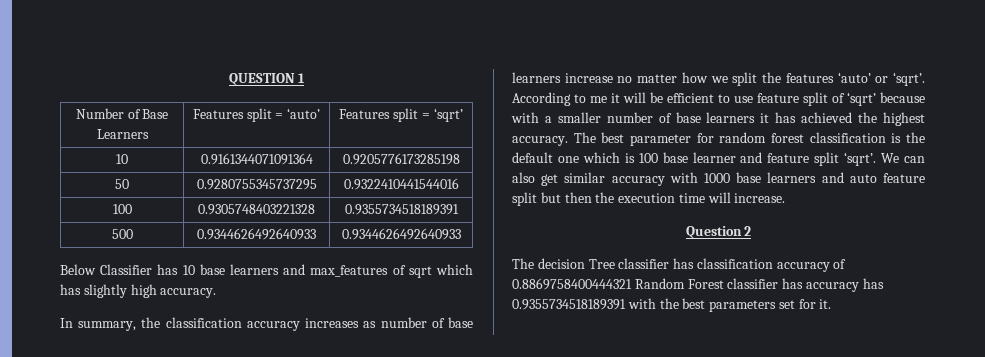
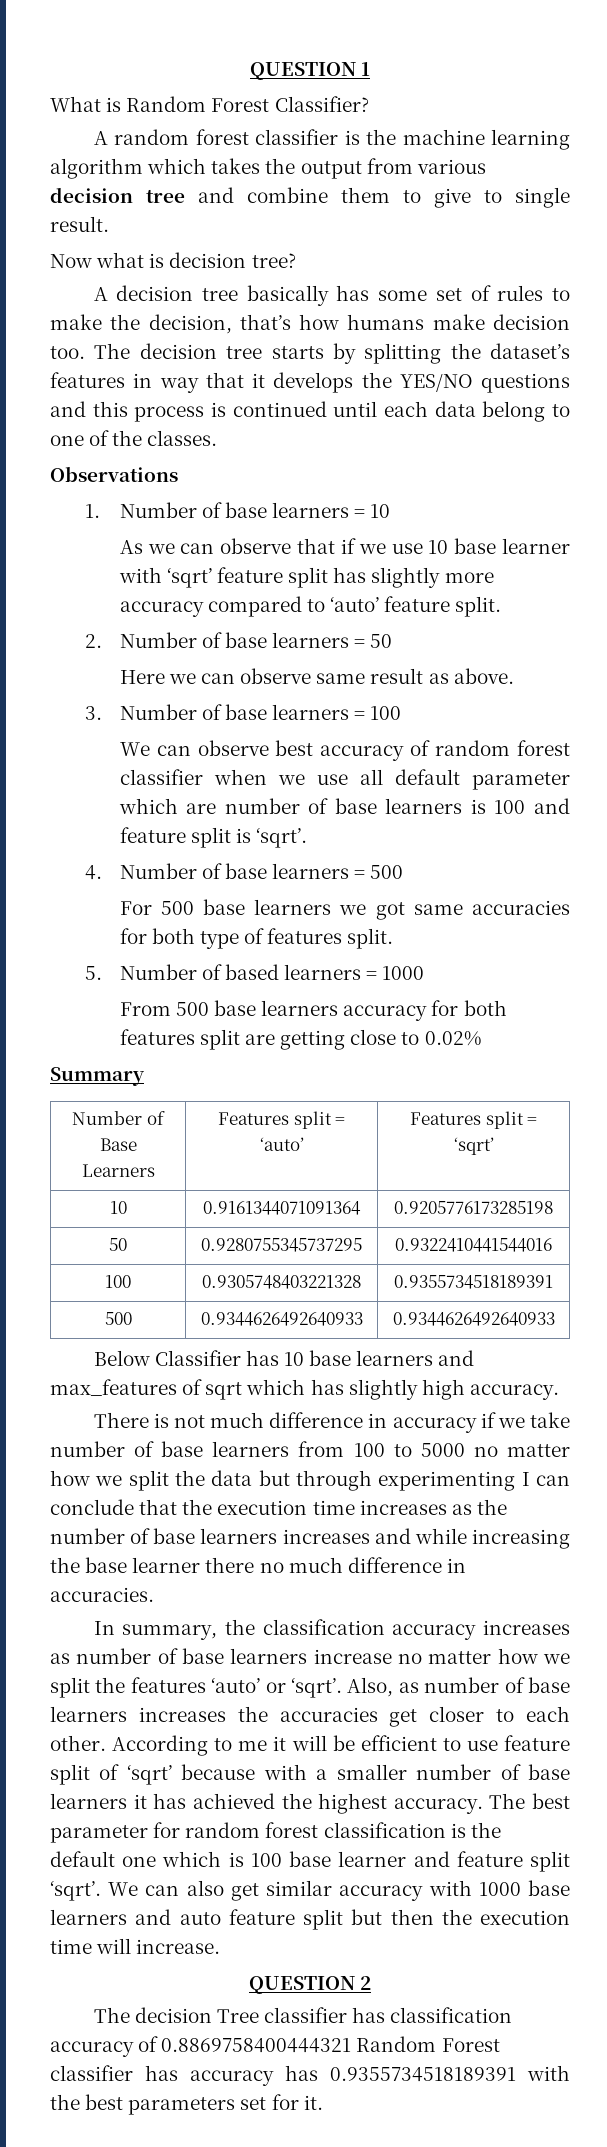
(306, 78) none -> [50,96,369,112] [93,129,570,150] [50,158,486,179] [50,187,570,208] [50,216,109,232] [50,252,296,268] [93,285,570,306] [50,314,570,334] [50,343,570,364] [50,372,570,393] [50,401,570,422] [50,430,218,446] [50,466,178,482] [84,502,391,518] [119,538,571,554] [118,567,494,588] [119,596,502,617] [84,632,393,648] [119,668,514,684] [84,704,402,720] [119,740,570,761] [119,769,570,790] [118,798,570,814] [119,827,308,848] [84,863,404,880] [119,899,570,920] [119,928,394,949] [84,964,425,980] [119,1000,507,1021] [119,1029,482,1050] [50,1067,145,1086] // What is Random Forest Classifier? // A random forest classifier is the machine learning algorithm which takes the output from various decision tree and combine them to give to single result. // Now what is decision tree? // A decision tree basically has some set of rules to make the decision, that’s how humans make decision too. The decision tree starts by splitting the dataset’s features in way that it develops the YES/NO questions and this process is continued until each data belong to one of the classes. // Observations // 1. Number of base learners = 10 // As we can observe that if we use 10 base learner with ‘sqrt’ feature split has slightly more accuracy compared to ‘auto’ feature split. // 2. Number of base learners = 50 // Here we can observe same result as above. // 3. Number of base learners = 100 // We can observe best accuracy of random forest classifier when we use all default parameter which are number of base learners is 100 and feature split is ‘sqrt’. // 4. Number of base learners = 500 // For 500 base learners we got same accuracies for both type of features split. // 5. Number of based learners = 1000 // From 500 base learners accuracy for both features split are getting close to 0.02% // Summary
(217, 293) none -> [93,1412,571,1433] [50,1441,570,1457] [50,1470,570,1491] [50,1499,507,1515] [50,1528,570,1549] [50,1557,466,1573] [50,1587,154,1602] // There is not much difference in accuracy if we take number of base learners from 100 to 5000 no matter how we split the data but through experimenting I can conclude that the execution time increases as the number of base learners increases and while increasing the base learner there no much difference in accuracies.
(925, 79) none -> [347,1677,570,1697] [50,1706,570,1727] [50,1735,106,1751] Also, as number of base learners increases the accuracies get closer to each other.
[685,226,742,238] Question -> [248,1976,355,1994] QUESTION

